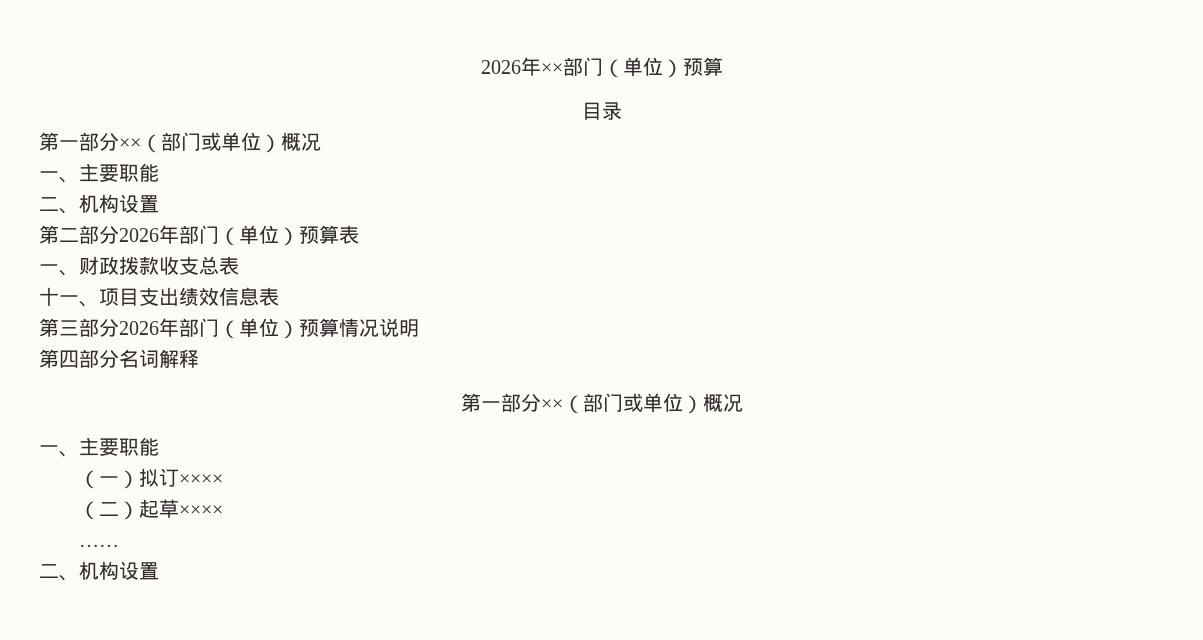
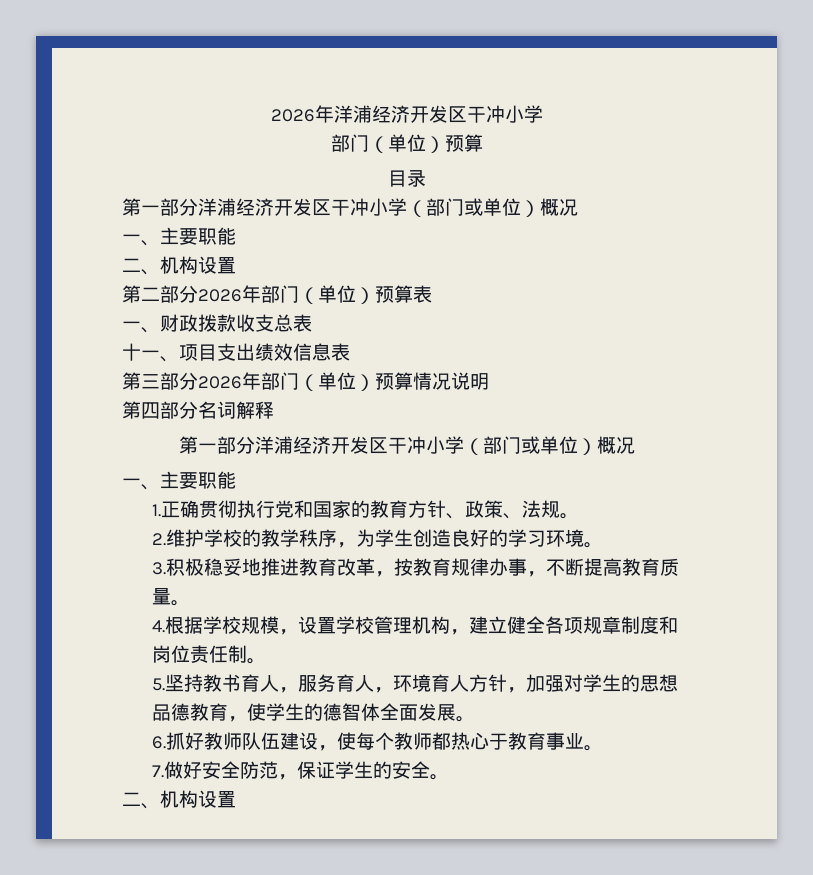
[480,57,563,76] 2026年×× -> [270,105,543,123] 2026年洋浦经济开发区干冲小学 //
[119,138,141,149] ×× -> [198,198,407,216] 洋浦经济开发区干冲小学
[540,393,743,414] [39,437,159,457] [78,468,223,489] [78,499,223,520] [78,544,119,547] ××（部门或单位）概况 // 一、主要职能 // （一）拟订×××× // （二）起草×××× // …… -> [254,436,635,455] [122,471,236,490] [151,500,579,519] [151,529,603,548] [151,558,679,577] [151,588,190,606] [151,616,678,635] [151,645,266,664] [151,674,678,693] [151,703,475,722] [151,732,603,751] [151,761,449,780] 洋浦经济开发区干冲小学（部门或单位）概况 // 一、主要职能 // 1.正确贯彻执行党和国家的教育方针、政策、法规。 // 2.维护学校的教学秩序，为学生创造良好的学习环境。 // 3.积极稳妥地推进教育改革，按教育规律办事，不断提高教育质量。 // 4.根据学校规模，设置学校管理机构，建立健全各项规章制度和岗位责任制。 // 5.坚持教书育人，服务育人，环境育人方针，加强对学生的思想品德教育，使学生的德智体全面发展。 // 6.抓好教师队伍建设，使每个教师都热心于教育事业。 // 7.做好安全防范，保证学生的安全。

